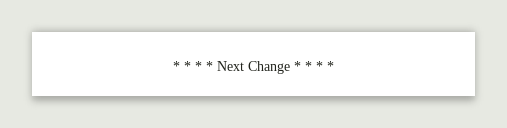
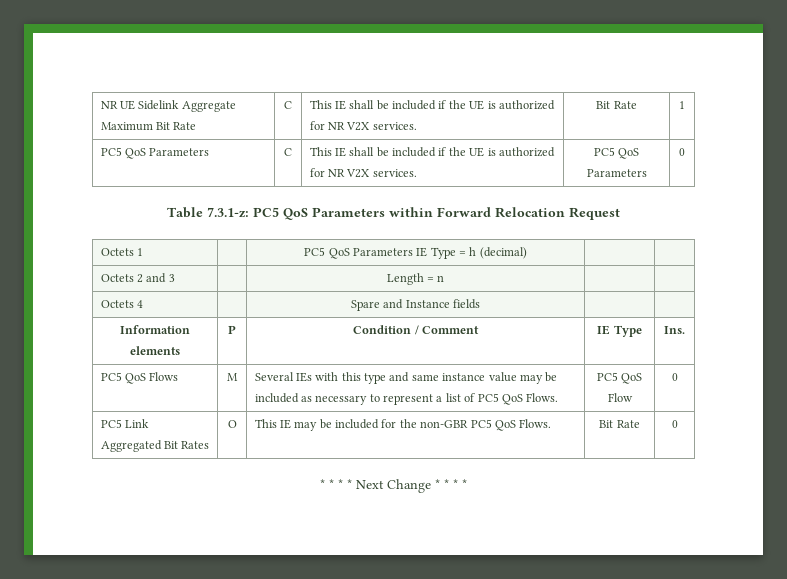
(173, 66) none -> [100,100,236,112] [100,122,197,131] [284,101,292,109] [309,100,555,110] [309,121,417,131] [596,101,637,109] [679,101,685,109] [100,147,210,159] [284,148,292,156] [309,147,555,157] [309,168,417,178] [593,147,640,159] [586,169,647,177] [679,148,685,156] [167,207,620,220] [100,248,143,256] [304,247,527,259] [100,273,175,283] [386,273,445,285] [100,300,143,308] [350,299,481,311] [120,325,190,334] [130,346,180,355] [228,325,236,334] [353,325,479,335] [597,325,642,337] [664,326,685,334] [100,372,179,384] [227,373,238,381] [254,372,558,384] [254,393,559,405] [596,372,643,384] [607,393,633,402] [671,373,678,381] [100,419,149,428] [100,440,210,452] [227,420,237,428] [254,419,552,431] [599,420,640,428] [671,420,678,428] NR UE Sidelink Aggregate Maximum Bit Rate | C | This IE shall be included if the UE is authorized for NR V2X services. | Bit Rate | 1 // PC5 QoS Parameters | C | This IE shall be included if the UE is authorized for NR V2X services. | PC5 QoS Parameters | 0 // Table 7.3.1-z: PC5 QoS Parameters within Forward Relocation Request // Octets 1 | | PC5 QoS Parameters IE Type = h (decimal) | | // Octets 2 and 3 | | Length = n | | // Octets 4 | | Spare and Instance fields | | // Information elements | P | Condition / Comment | IE Type | Ins. // PC5 QoS Flows | M | Several IEs with this type and same instance value may be included as necessary to represent a list of PC5 QoS Flows. | PC5 QoS Flow | 0 // PC5 Link Aggregated Bit Rates | O | This IE may be included for the non-GBR PC5 QoS Flows. | Bit Rate | 0 //

